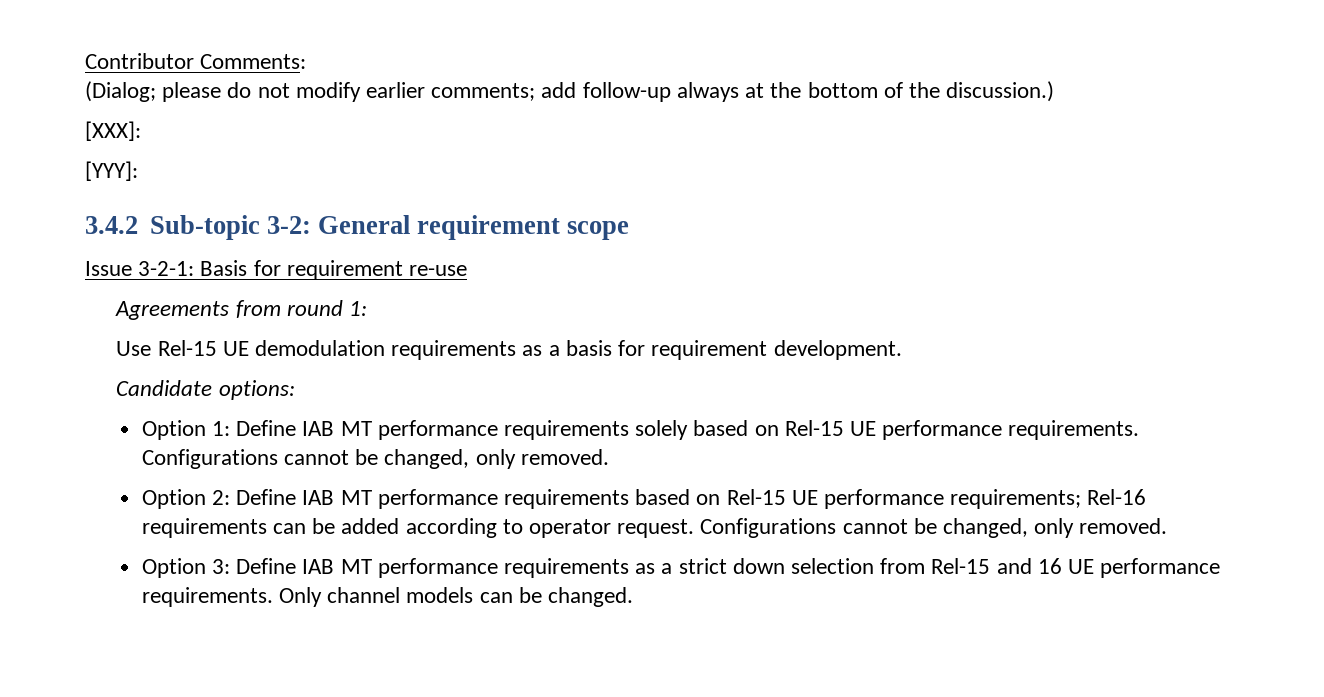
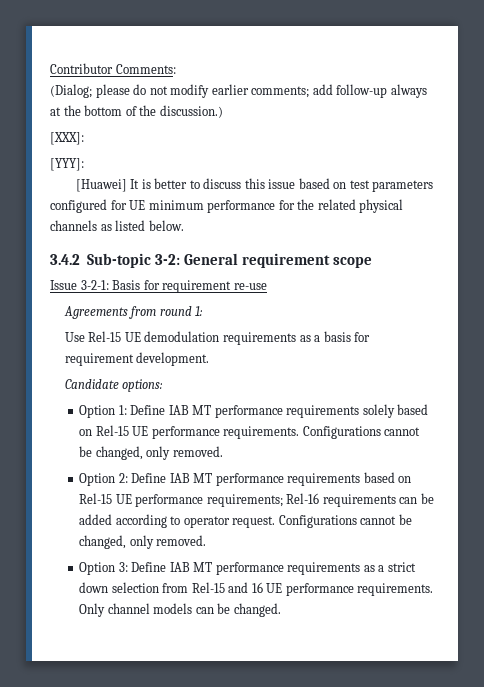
(138, 171) none -> [75,178,434,192] [50,199,404,213] [50,220,184,231] // [Huawei] It is better to discuss this issue based on test parameters configured for UE minimum performance for the related physical channels as listed below.

